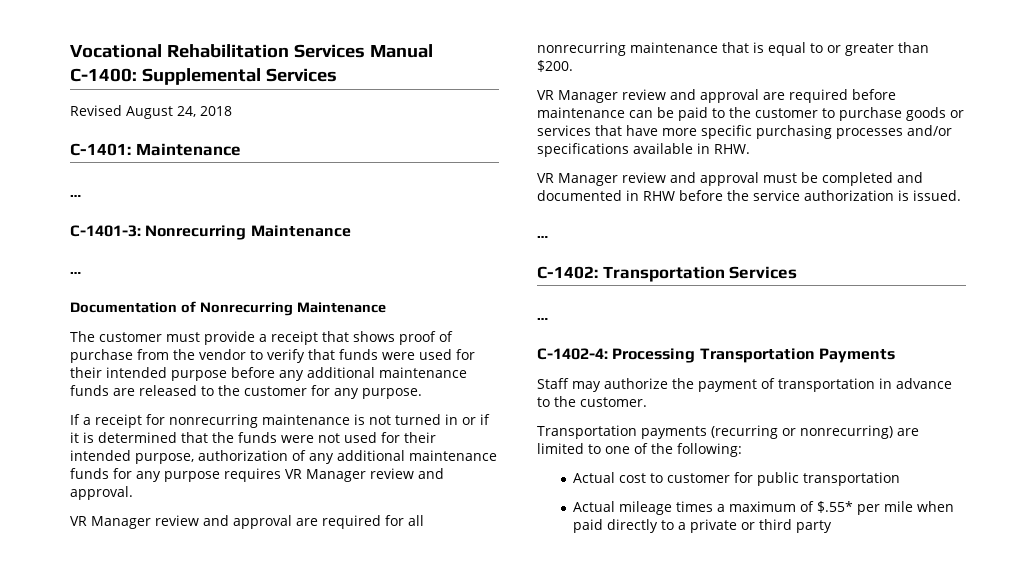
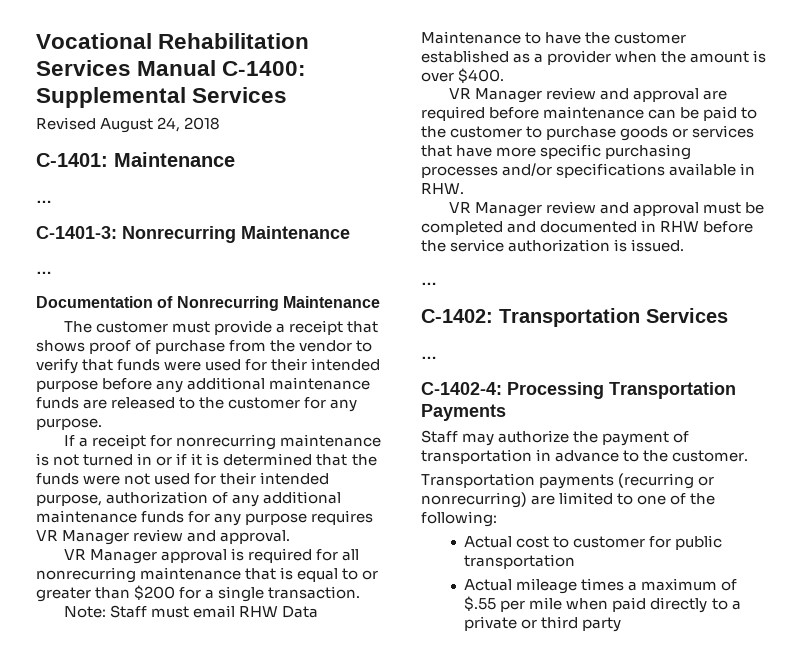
[155,515,318,529] review and approval are -> [161,548,245,563] approval is
[537,60,573,72] $200. -> [134,585,361,602] [64,605,319,618] [421,31,687,44] [421,50,767,65] [421,68,505,83] $200 for a single transaction. // Note: Staff must email RHW Data Maintenance to have the customer established as a provider when the amount is over $400.
[817,501,854,513] $.55* -> [464,596,497,611] $.55

